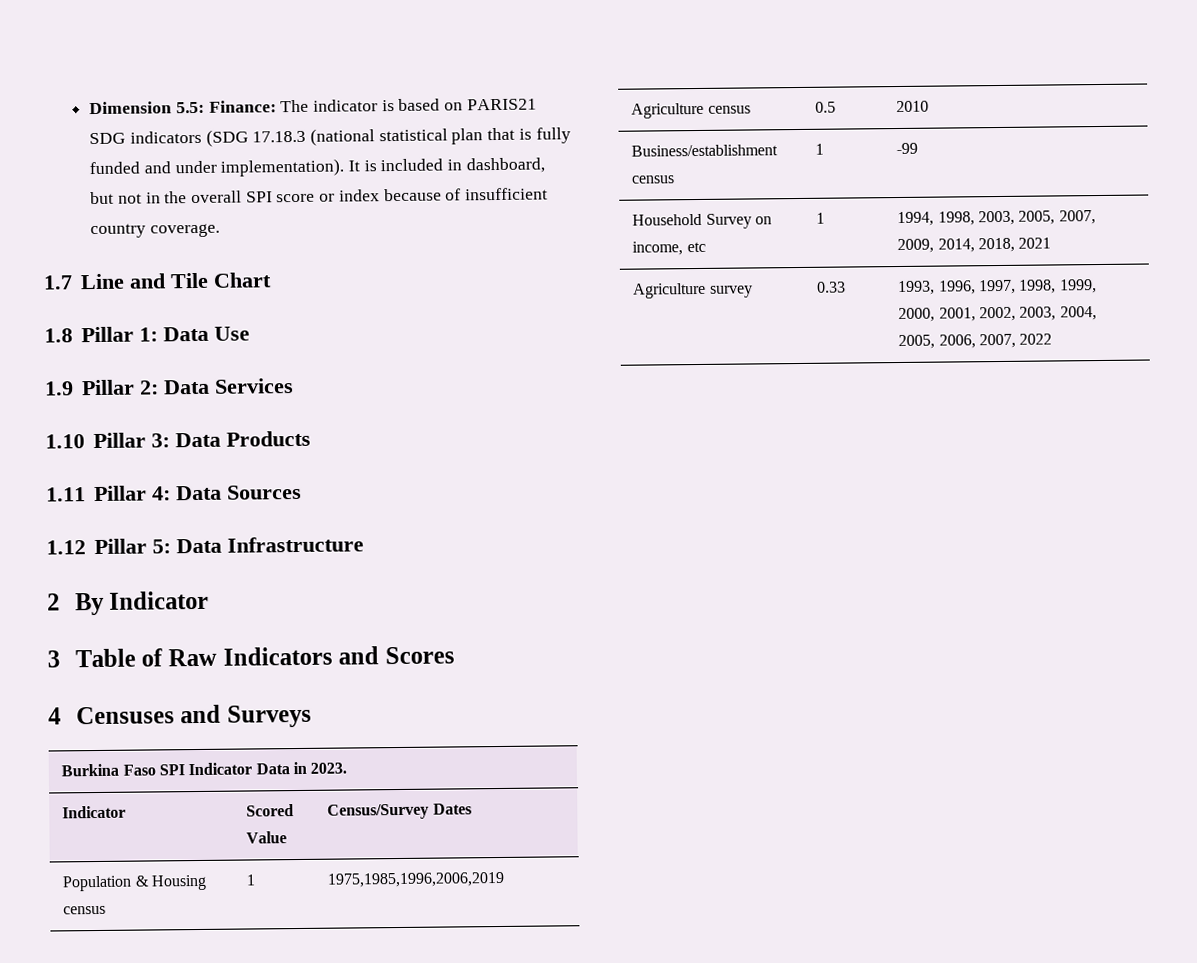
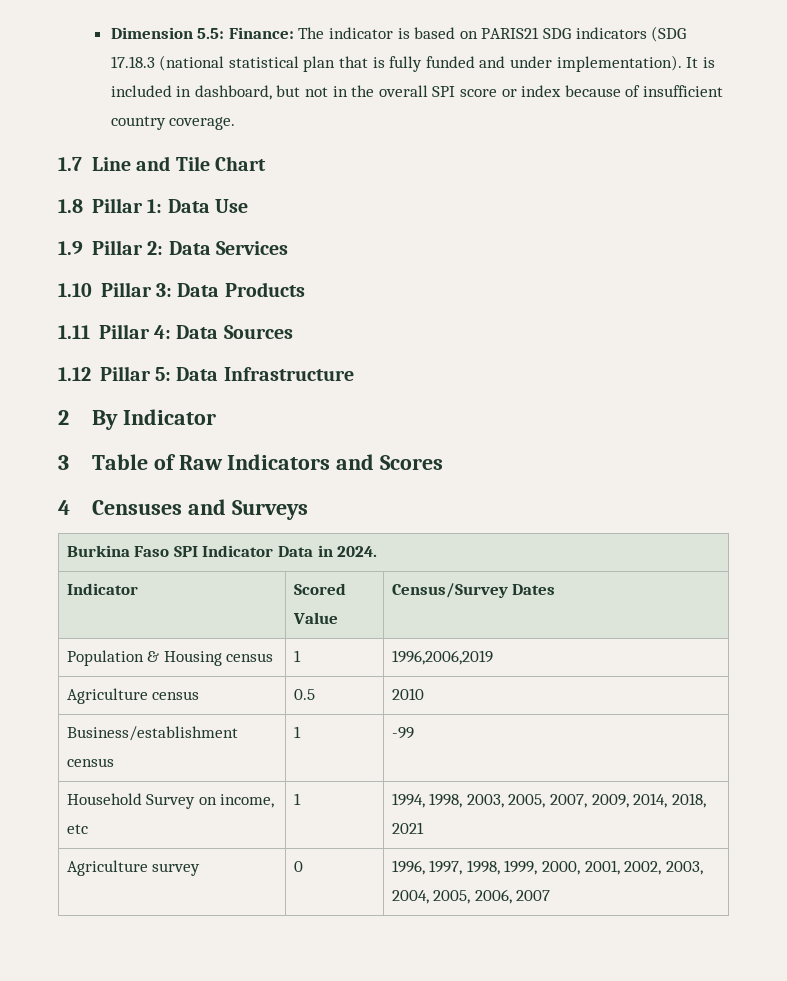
[310,762,348,774] 2023. -> [337,546,378,557] 2024.
[327,871,506,888] 1975,1985,1996,2006,2019 -> [391,650,493,665] 1996,2006,2019
[817,281,847,293] [898,280,936,296] 0.33 | 1993, -> [293,861,303,872] 0 |
[979,333,1053,349] 2007, 2022 -> [516,890,551,901] 2007

